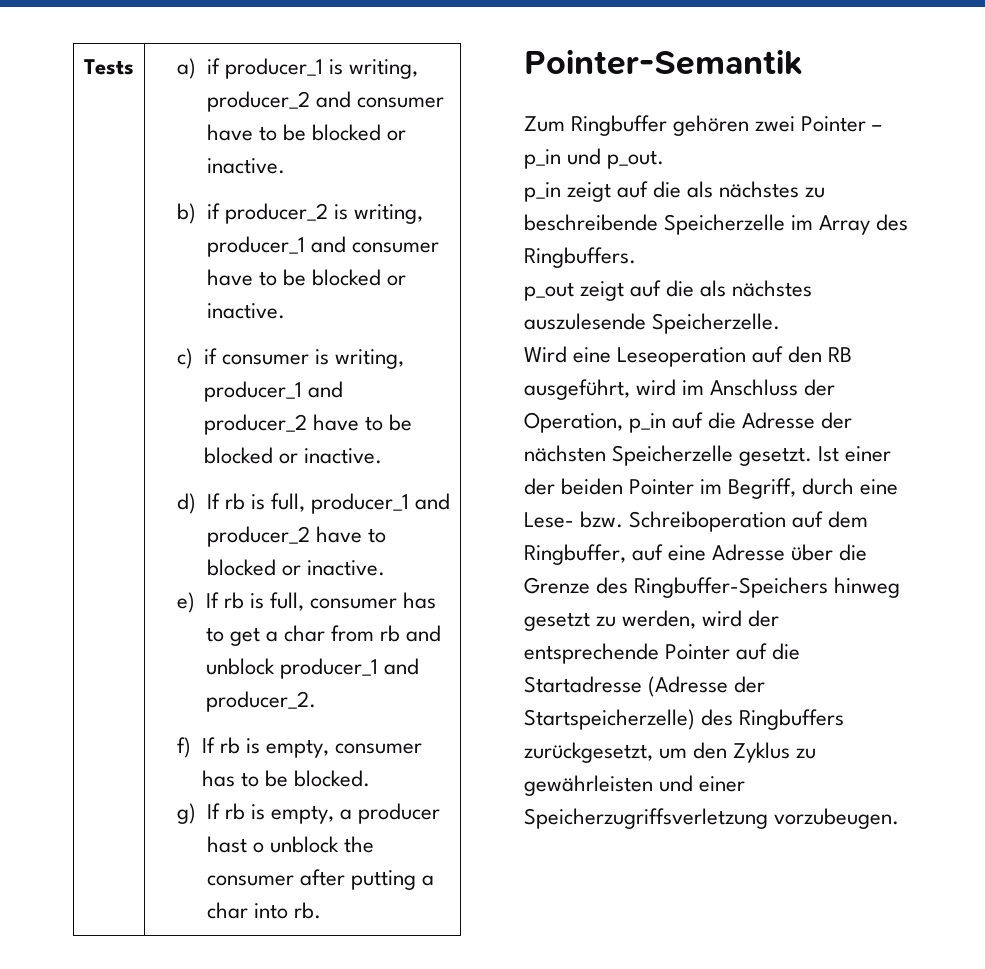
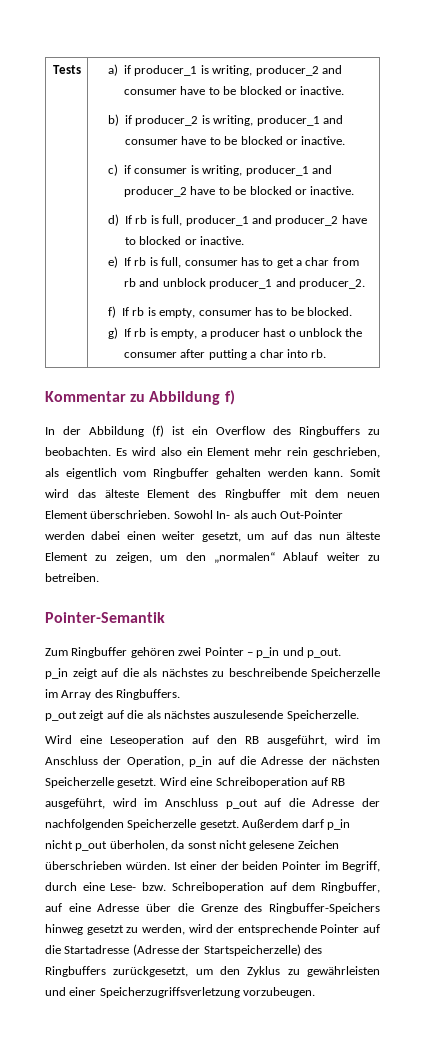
(322, 910) none -> [45,390,235,405] [45,425,380,437] [45,447,380,458] [45,468,381,479] [45,489,380,500] [45,510,344,519] [45,531,381,542] [45,552,380,563] [45,573,99,582] // Kommentar zu Abbildung f) // In der Abbildung (f) ist ein Overflow des Ringbuffers zu beobachten. Es wird also ein Element mehr rein geschrieben, als eigentlich vom Ringbuffer gehalten werden kann. Somit wird das älteste Element des Ringbuffer mit dem neuen Element überschrieben. Sowohl In- als auch Out-Pointer werden dabei einen weiter gesetzt, um auf das nun älteste Element zu zeigen, um den „normalen“ Ablauf weiter zu betreiben.
(813, 456) none -> [159,777,346,788] [45,798,380,809] [45,819,350,830] [45,840,339,851] [45,861,170,870] Wird eine Schreiboperation auf RB ausgeführt, wird im Anschluss p_out auf die Adresse der nachfolgenden Speicherzelle gesetzt. Außerdem darf p_in nicht p_out überholen, da sonst nicht gelesene Zeichen überschrieben würden.

